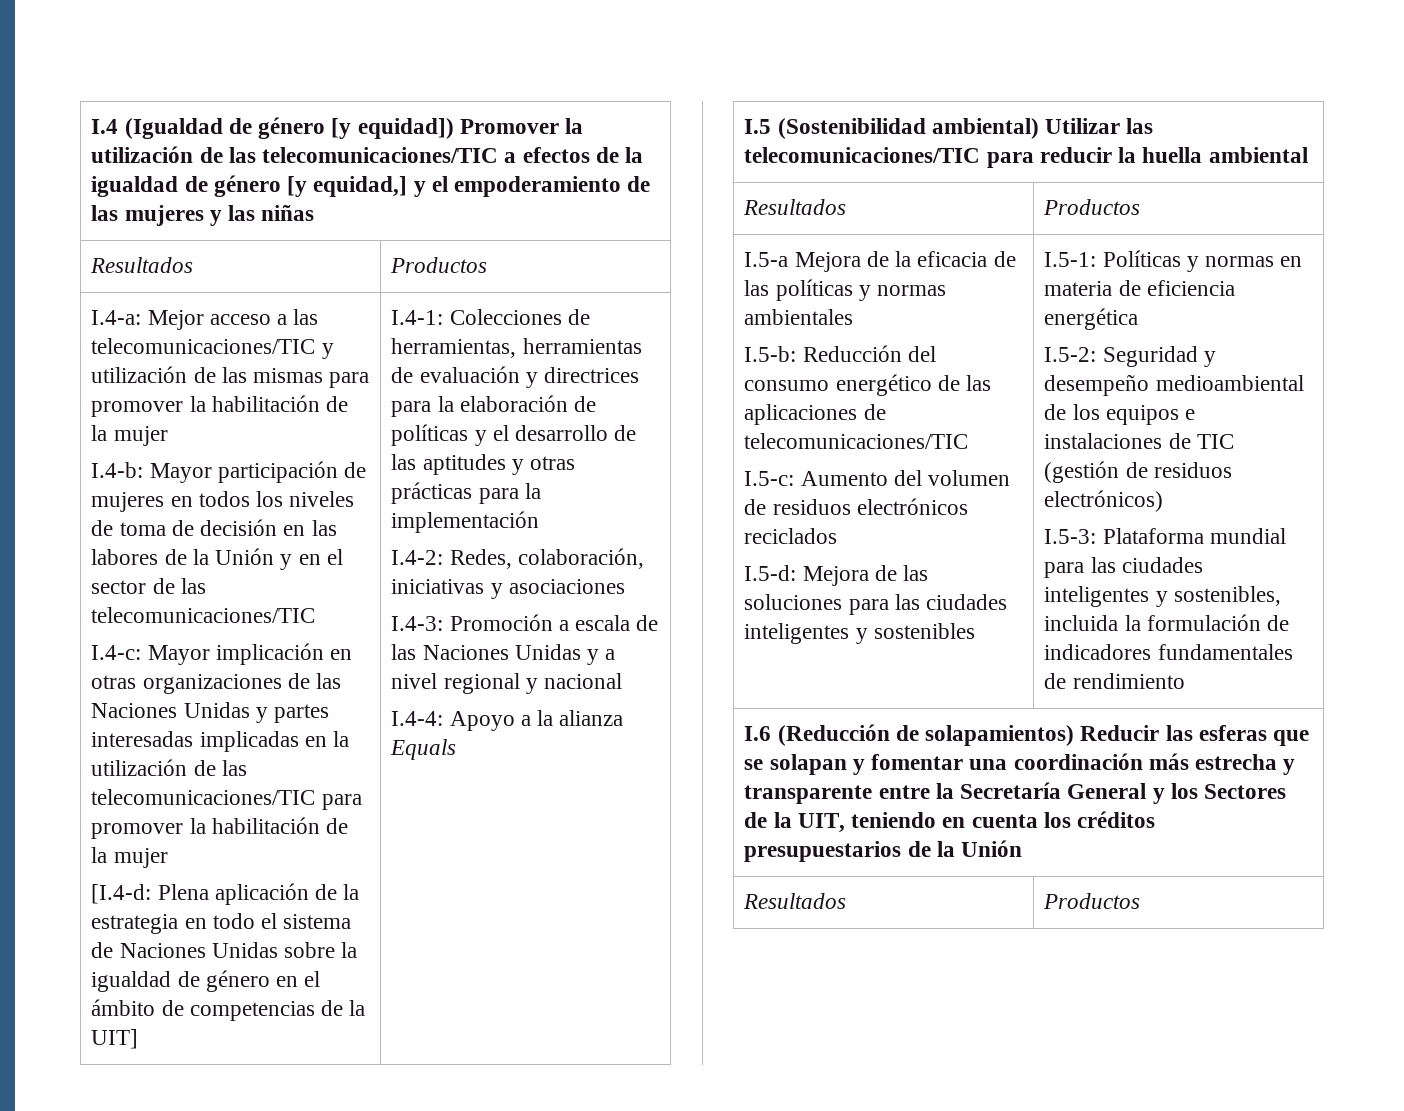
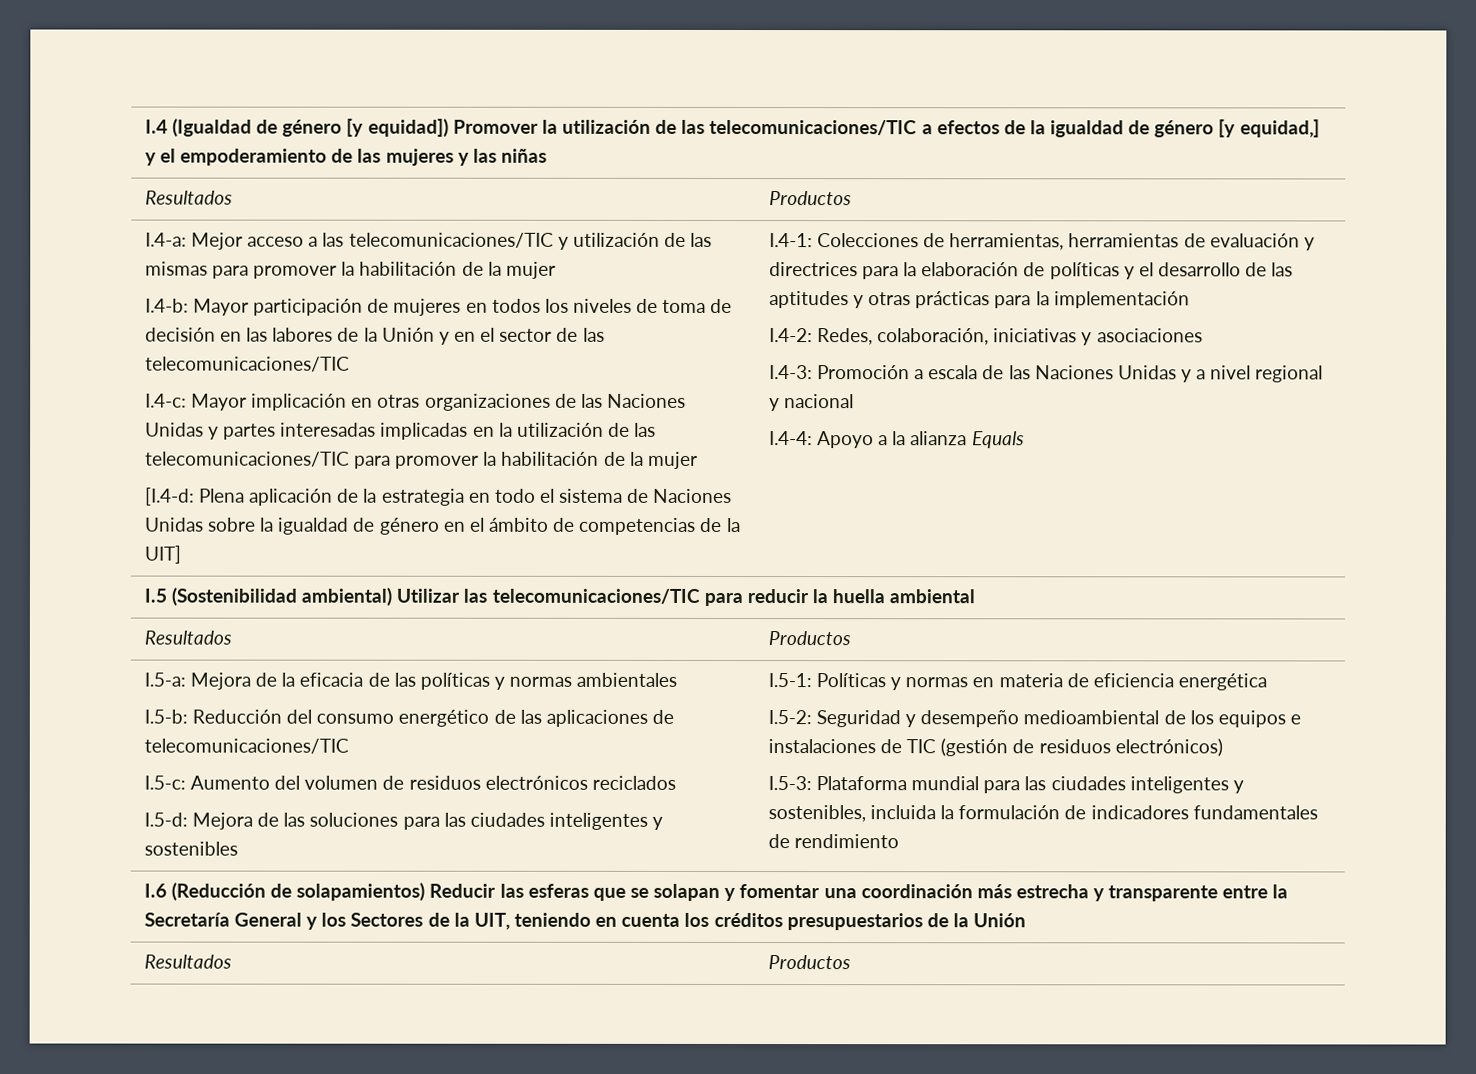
[744,252,789,267] I.5-a -> [143,672,186,687] I.5-a:

